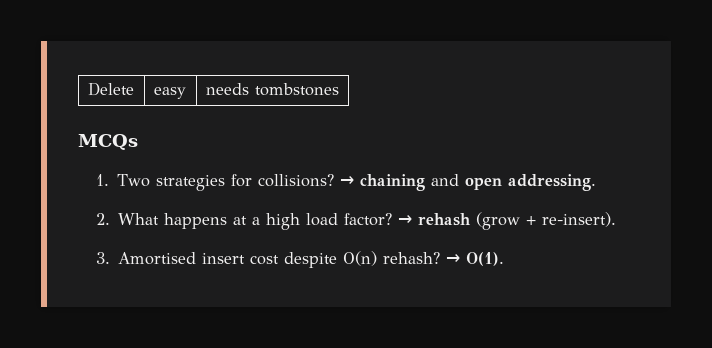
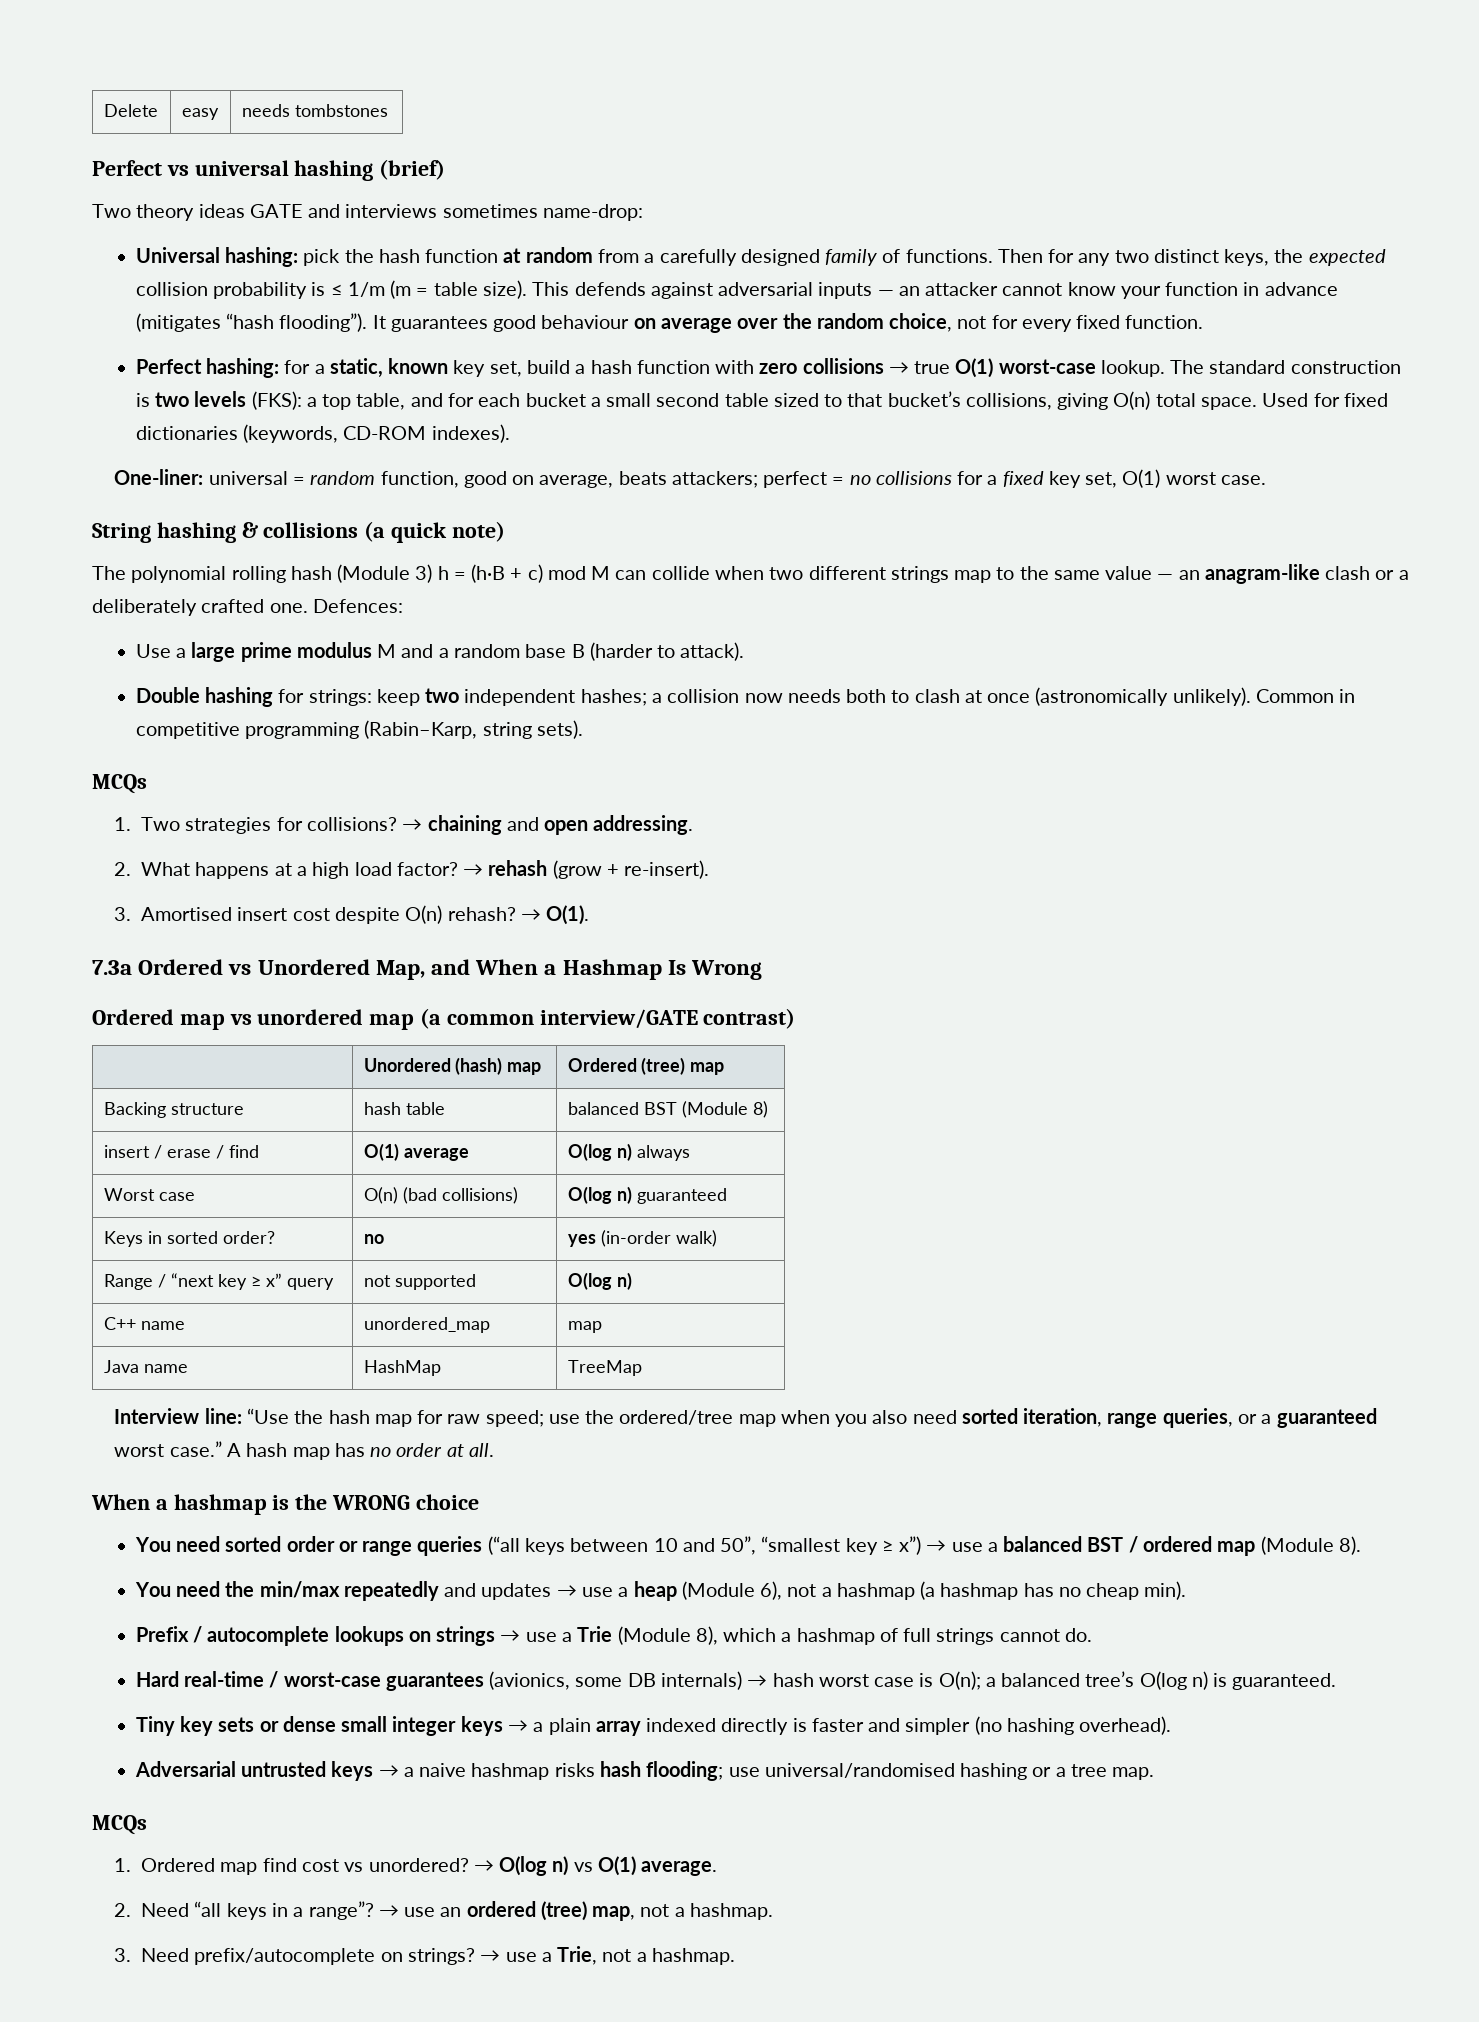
(339, 89) none -> [92,159,446,181] [92,204,643,221] [135,247,1386,267] [135,280,1338,299] [135,313,1204,333] [135,358,1401,378] [135,391,1388,410] [135,424,510,443] [114,469,1267,488] [92,521,505,543] [92,564,1409,584] [92,599,403,616] [135,642,745,662] [135,687,1356,707] [135,720,583,739] // Perfect vs universal hashing (brief) // Two theory ideas GATE and interviews sometimes name-drop: // Universal hashing: pick the hash function at random from a carefully designed family of functions. Then for any two distinct keys, the expected collision probability is ≤ 1/m (m = table size). This defends against adversarial inputs — an attacker cannot know your function in advance (mitigates “hash flooding”). It guarantees good behaviour on average over the random choice, not for every fixed function. // Perfect hashing: for a static, known key set, build a hash function with zero collisions → true O(1) worst-case lookup. The standard construction is two levels (FKS): a top table, and for each bucket a small second table sized to that bucket’s collisions, giving O(n) total space. Used for fixed dictionaries (keywords, CD-ROM indexes). // One-liner: universal = random function, good on average, beats attackers; perfect = no collisions for a fixed key set, O(1) worst case. // String hashing & collisions (a quick note) // The polynomial rolling hash (Module 3) h = (h·B + c) mod M can collide when two different strings map to the same value — an anagram-like clash or a deliberately crafted one. Defences: // Use a large prime modulus M and a random base B (harder to attack). // Double hashing for strings: keep two independent hashes; a collision now needs both to clash at once (astronomically unlikely). Common in competitive programming (Rabin–Karp, string sets).
(505, 259) none -> [92,959,763,980] [92,1008,796,1030] [363,1057,542,1075] [567,1057,725,1075] [103,1102,244,1118] [363,1102,445,1115] [567,1101,768,1118] [103,1145,259,1159] [363,1143,469,1161] [567,1143,690,1161] [103,1188,195,1201] [363,1187,518,1204] [567,1186,727,1204] [103,1231,275,1247] [363,1234,384,1244] [567,1230,717,1247] [103,1273,334,1290] [363,1274,476,1290] [567,1272,632,1290] [103,1317,185,1330] [363,1317,490,1333] [567,1321,602,1333] [103,1360,188,1373] [363,1360,441,1376] [567,1360,642,1376] [114,1408,1377,1428] [114,1441,494,1460] [91,1494,479,1515] [134,1536,1361,1556] [134,1581,1187,1601] [135,1626,1092,1646] [135,1671,1337,1691] [135,1716,1172,1736] [134,1761,1155,1781] [92,1815,147,1835] [114,1856,718,1876] [114,1901,773,1921] [114,1946,735,1965] // 7.3a Ordered vs Unordered Map, and When a Hashmap Is Wrong // Ordered map vs unordered map (a common interview/GATE contrast) // | Unordered (hash) map | Ordered (tree) map // Backing structure | hash table | balanced BST (Module 8) // insert / erase / find | O(1) average | O(log n) always // Worst case | O(n) (bad collisions) | O(log n) guaranteed // Keys in sorted order? | no | yes (in-order walk) // Range / “next key ≥ x” query | not supported | O(log n) // C++ name | unordered_map | map // Java name | HashMap | TreeMap // Interview line: “Use the hash map for raw speed; use the ordered/tree map when you also need sorted iteration, range queries, or a guaranteed worst case.” A hash map has no order at all. // When a hashmap is the WRONG choice // You need sorted order or range queries (“all keys between 10 and 50”, “smallest key ≥ x”) → use a balanced BST / ordered map (Module 8). // You need the min/max repeatedly and updates → use a heap (Module 6), not a hashmap (a hashmap has no cheap min). // Prefix / autocomplete lookups on strings → use a Trie (Module 8), which a hashmap of full strings cannot do. // Hard real-time / worst-case guarantees (avionics, some DB internals) → hash worst case is O(n); a balanced tree’s O(log n) is guaranteed. // Tiny key sets or dense small integer keys → a plain array indexed directly is faster and simpler (no hashing overhead). // Adversarial untrusted keys → a naive hashmap risks hash flooding; use universal/randomised hashing or a tree map. // MCQs // 1. Ordered map find cost vs unordered? → O(log n) vs O(1) average. // 2. Need “all keys in a range”? → use an ordered (tree) map, not a hashmap. // 3. Need prefix/autocomplete on strings? → use a Trie, not a hashmap.

